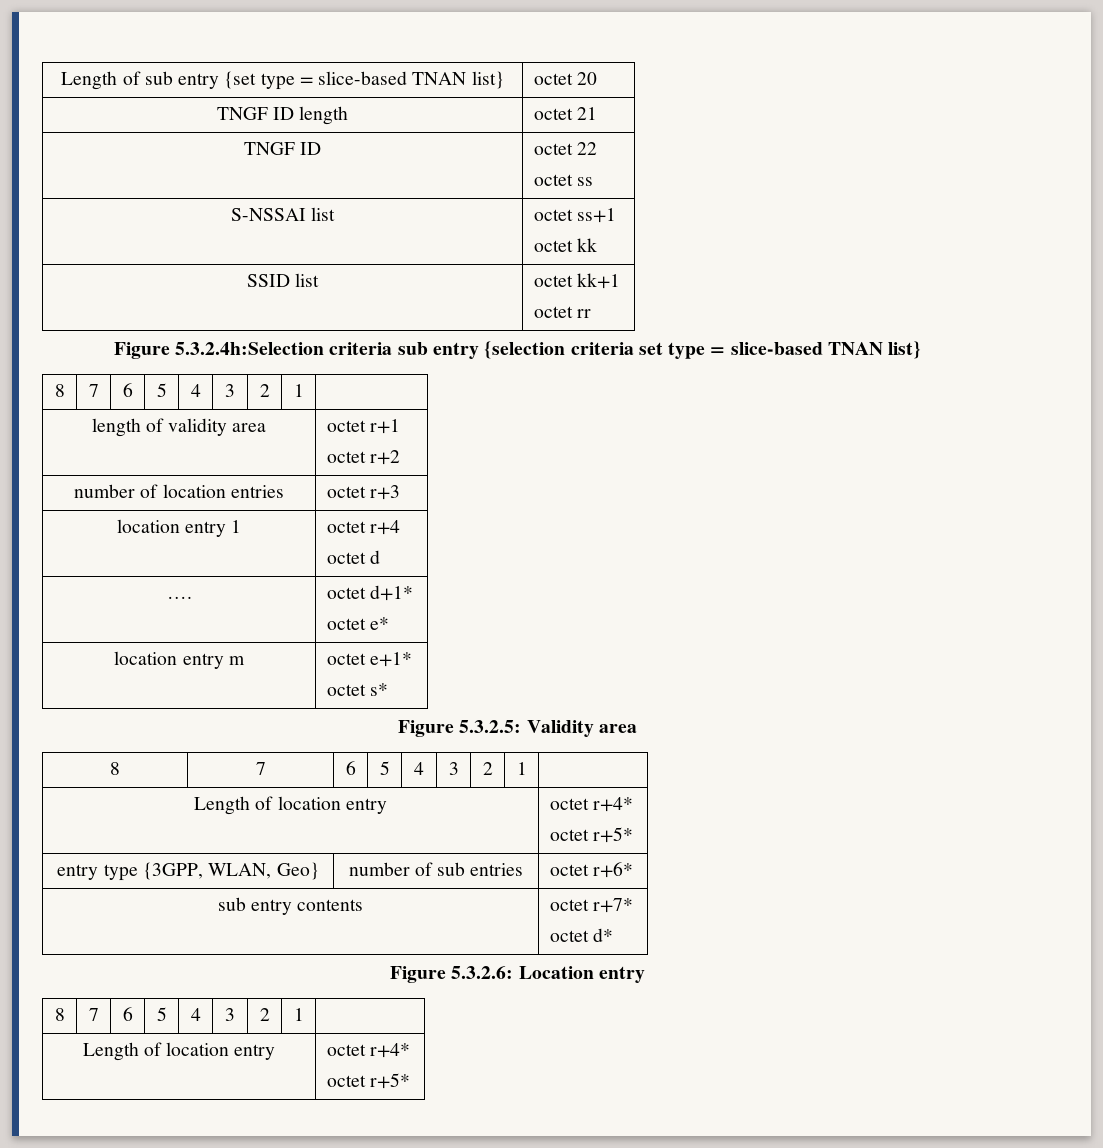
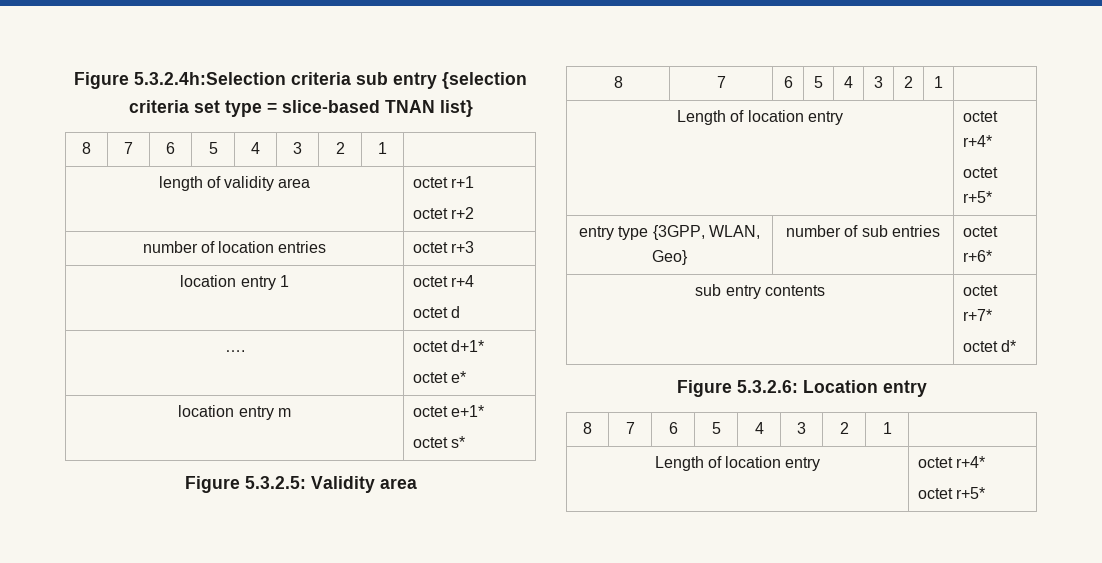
[61,71,504,90] [533,72,597,85] [216,106,349,125] [533,107,597,120] [243,142,322,155] [533,142,597,155] [533,174,593,186] [230,207,336,221] [533,208,616,223] [533,238,597,252] [246,273,320,287] [533,273,620,289] [533,306,591,318] Length of sub entry {set type = slice-based TNAN list} | octet 20 // TNGF ID length | octet 21 // TNGF ID | octet 22 // octet ss // S-NSSAI list | octet ss+1 // octet kk // SSID list | octet kk+1 // octet rr // -> (74, 80) none

